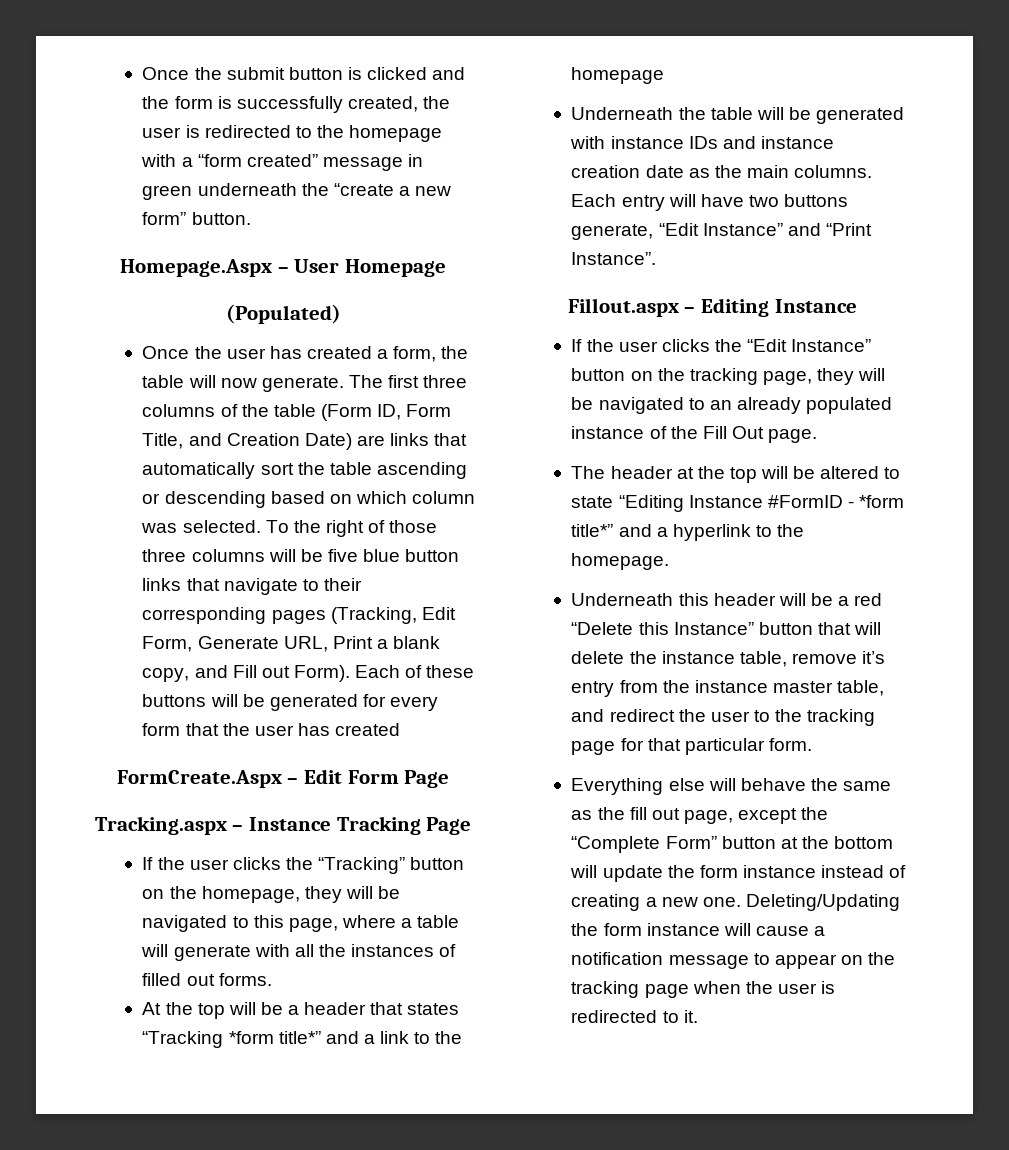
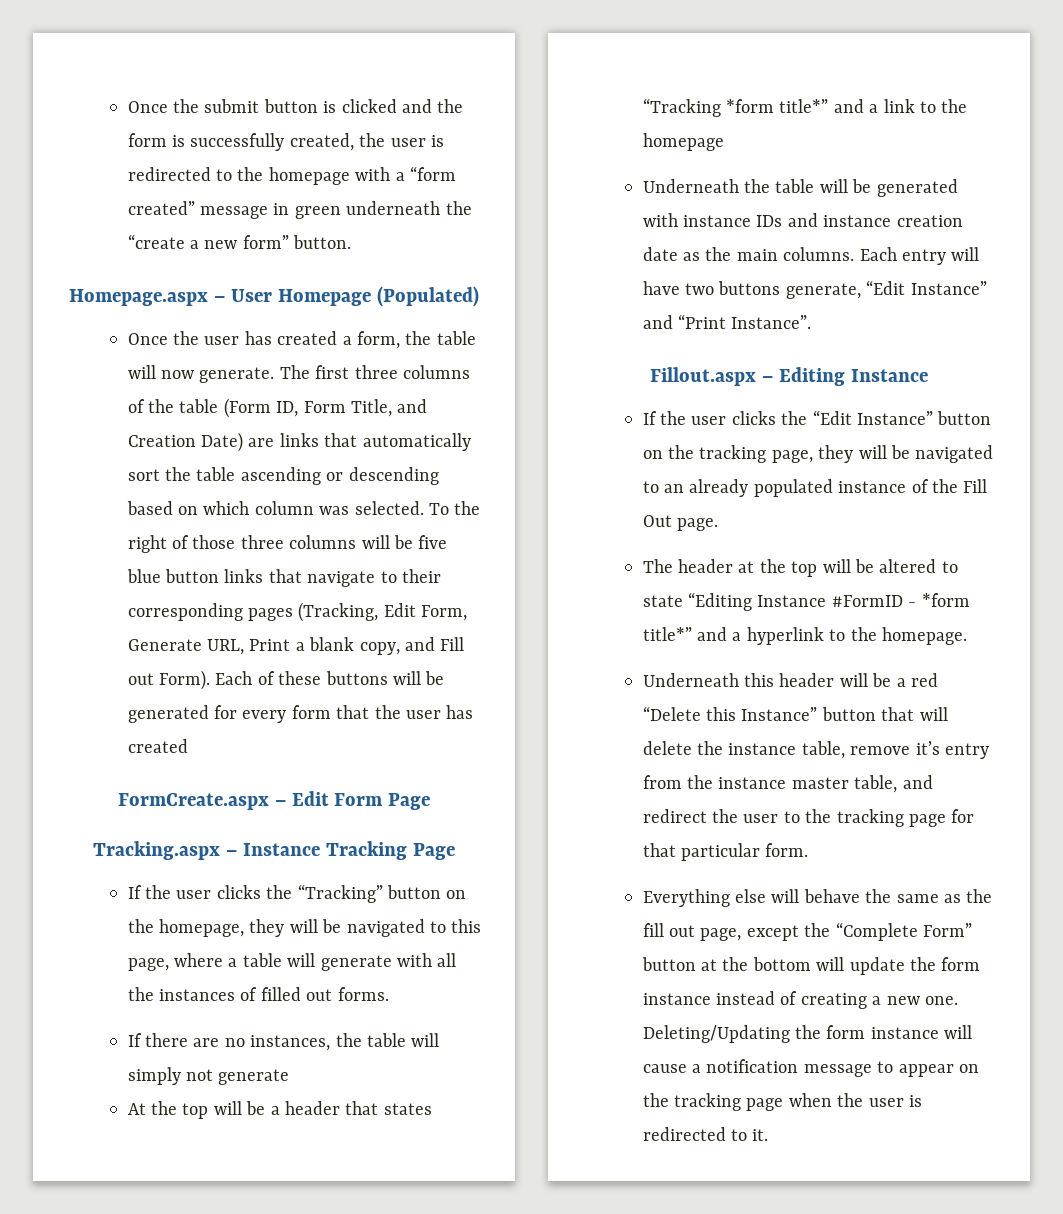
[119,259,272,277] Homepage.Aspx -> [69,289,209,306] Homepage.aspx
(447, 268) // -> (371, 297) none
[116,770,282,788] FormCreate.Aspx -> [117,793,269,810] FormCreate.aspx
(272, 979) none -> [127,1033,440,1051] [127,1067,290,1085] // If there are no instances, the table will simply not generate

